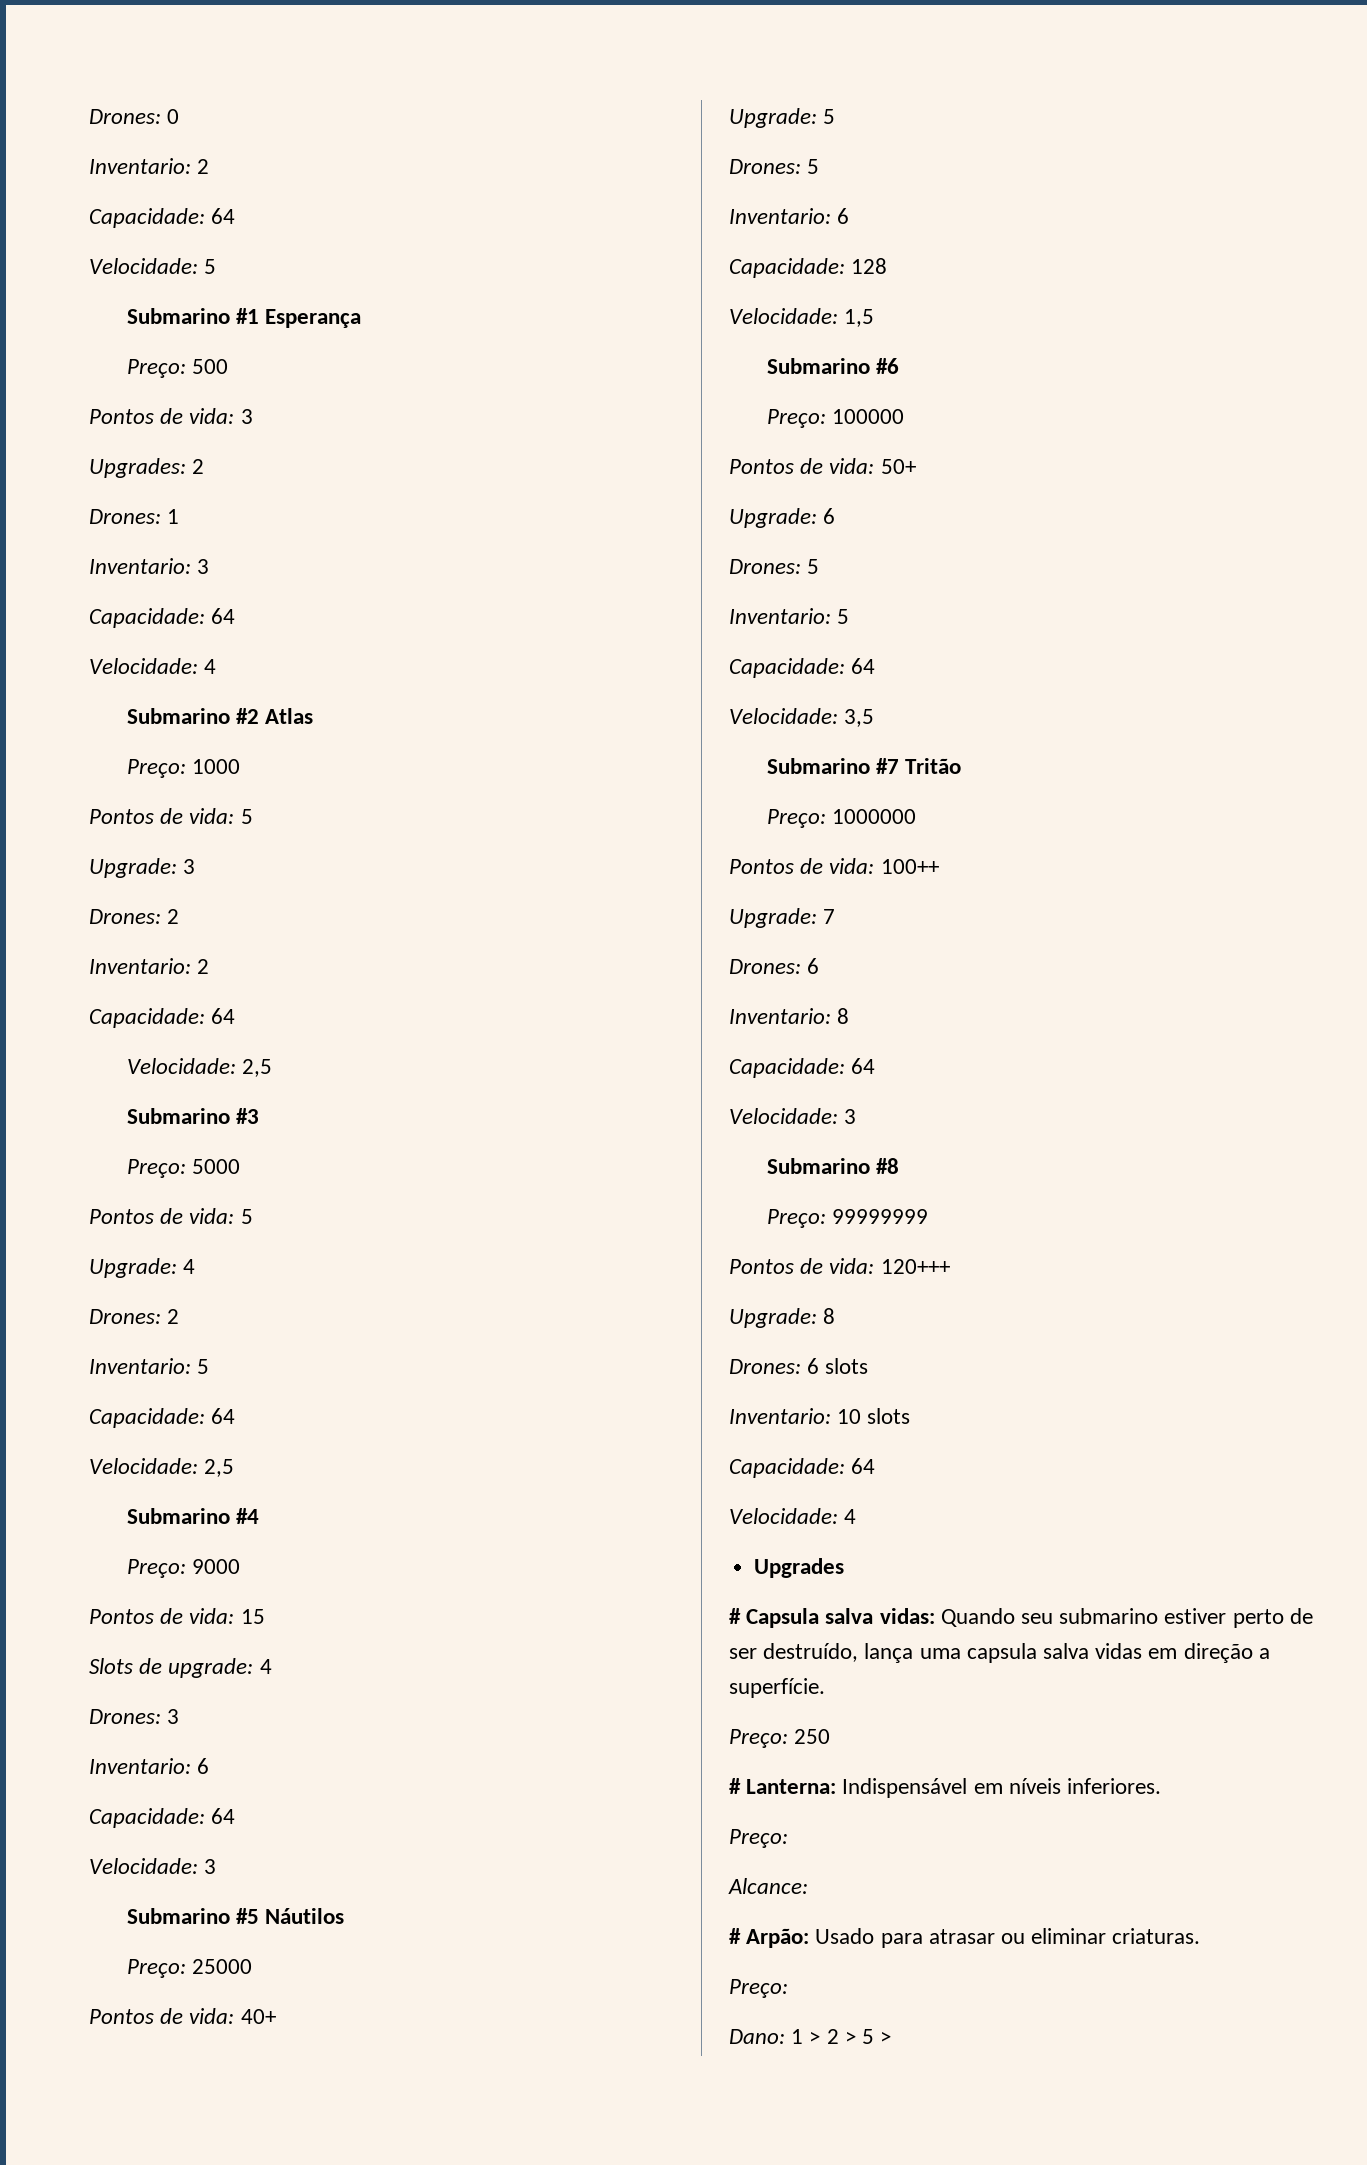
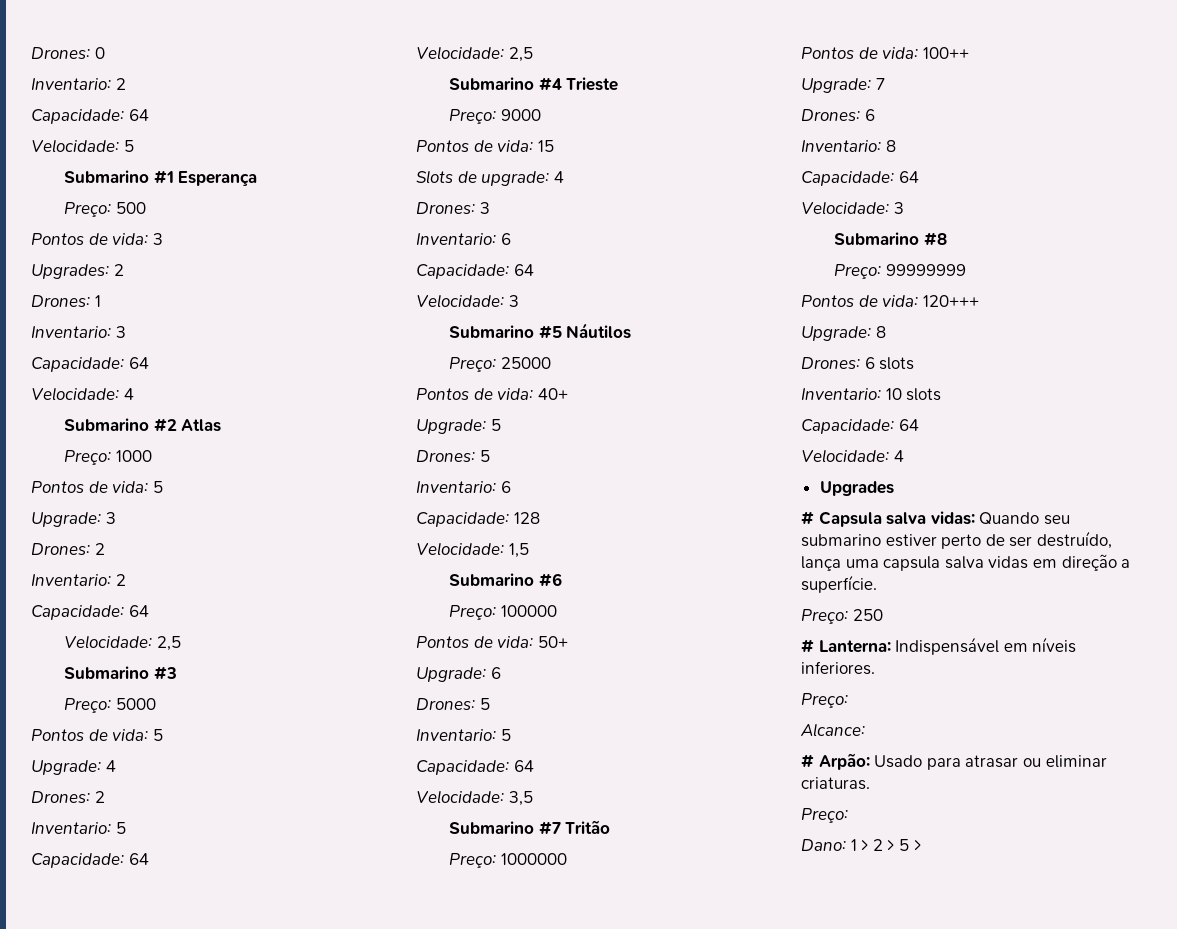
(259, 1516) none -> [566,77,619,91] Trieste

